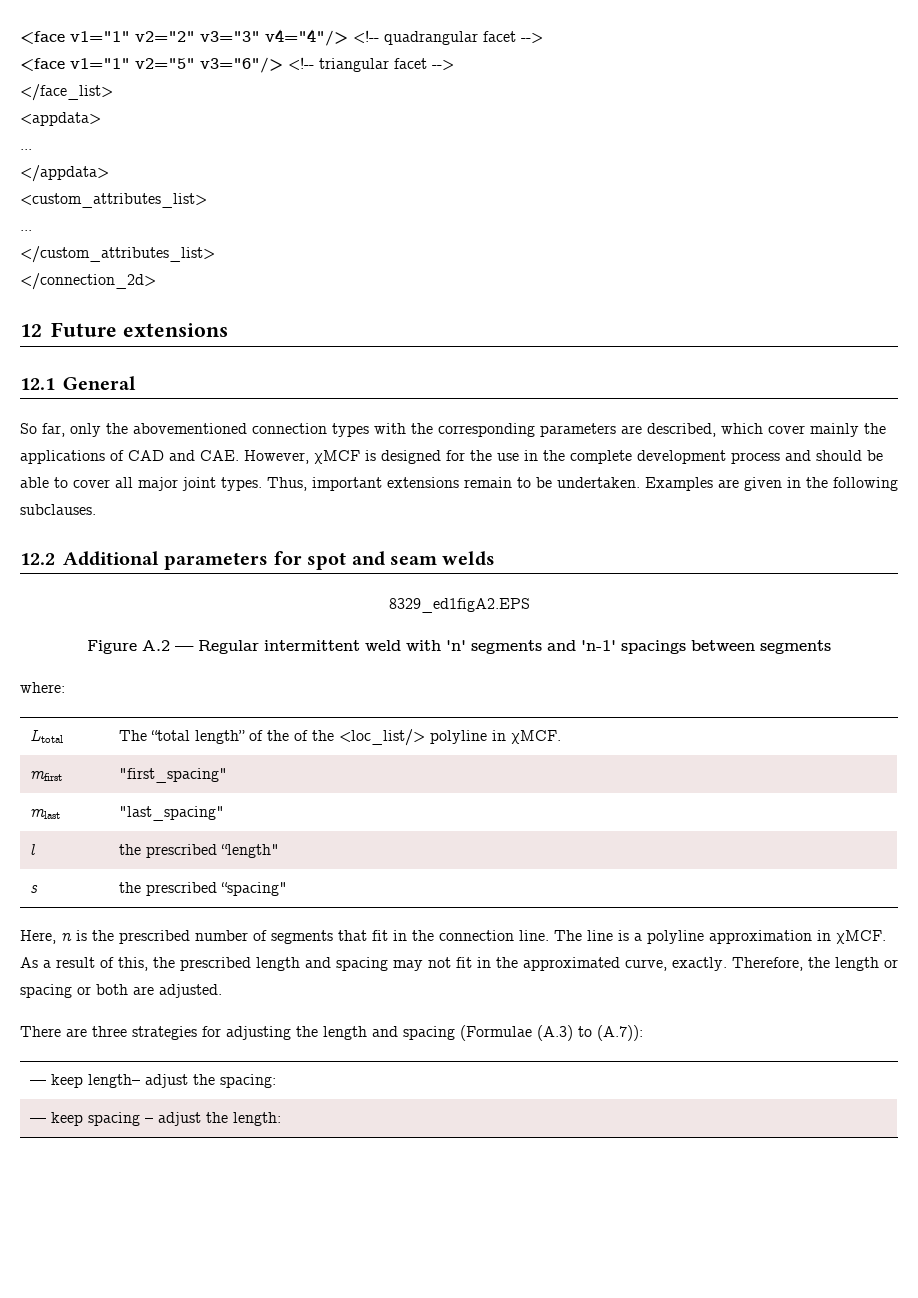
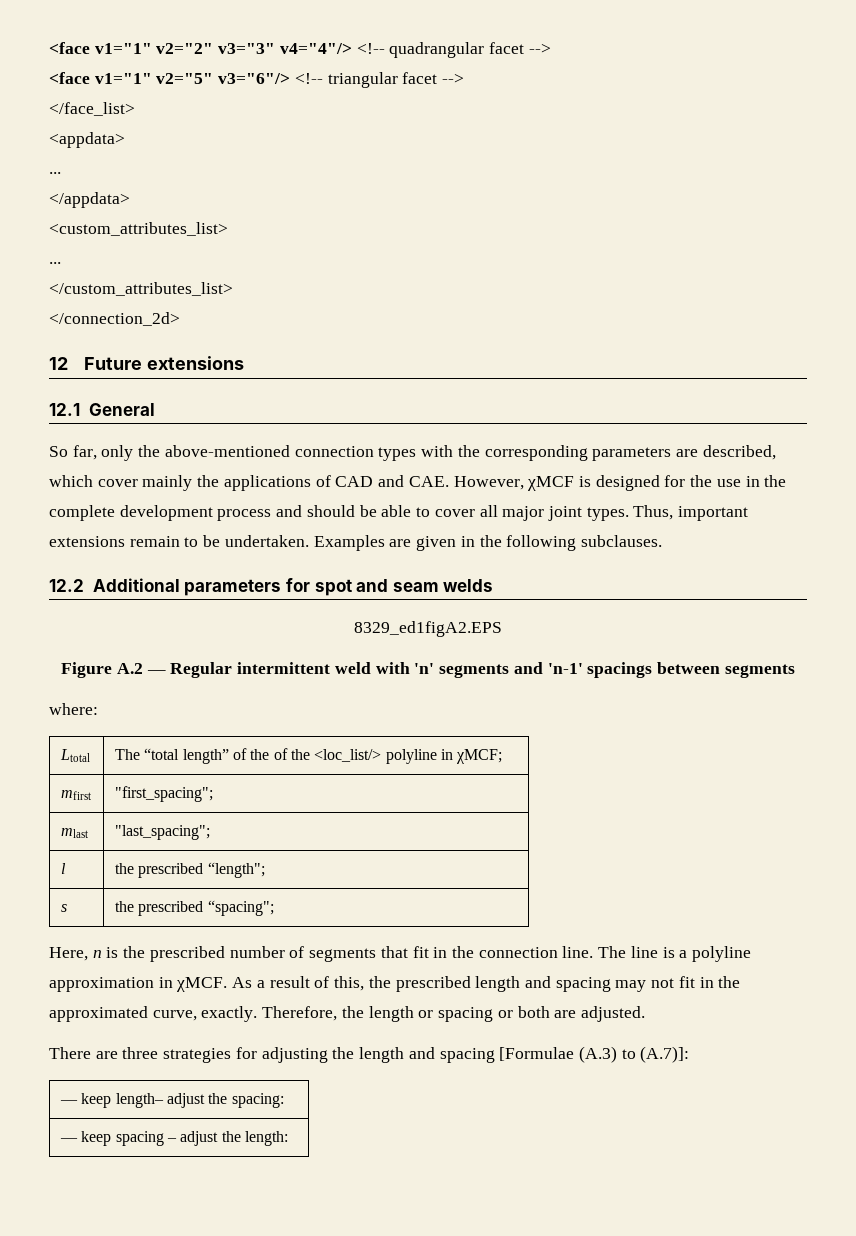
[133,423,247,434] abovementioned -> [164,445,290,457] above-mentioned
[510,730,561,744] χMCF. -> [456,749,503,764] χMCF;
[118,768,227,783] "first_spacing" -> [114,786,213,802] "first_spacing";
[118,806,224,821] "last_spacing" -> [114,825,210,840] "last_spacing";
[220,844,279,858] “length" -> [207,862,265,878] “length";
[220,882,287,896] “spacing" -> [207,900,274,916] “spacing";
[460,1025,532,1041] (Formulae -> [499,1047,575,1061] [Formulae
[597,1025,643,1041] (A.7)): -> [640,1046,690,1063] (A.7)]:

